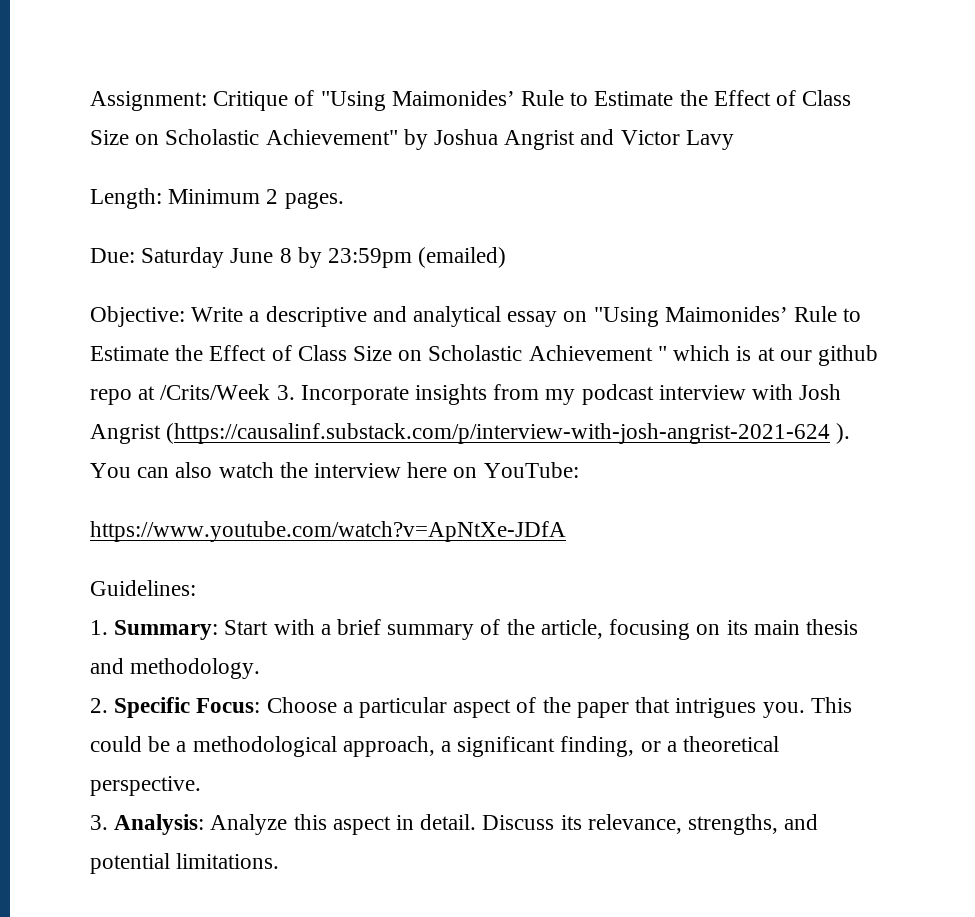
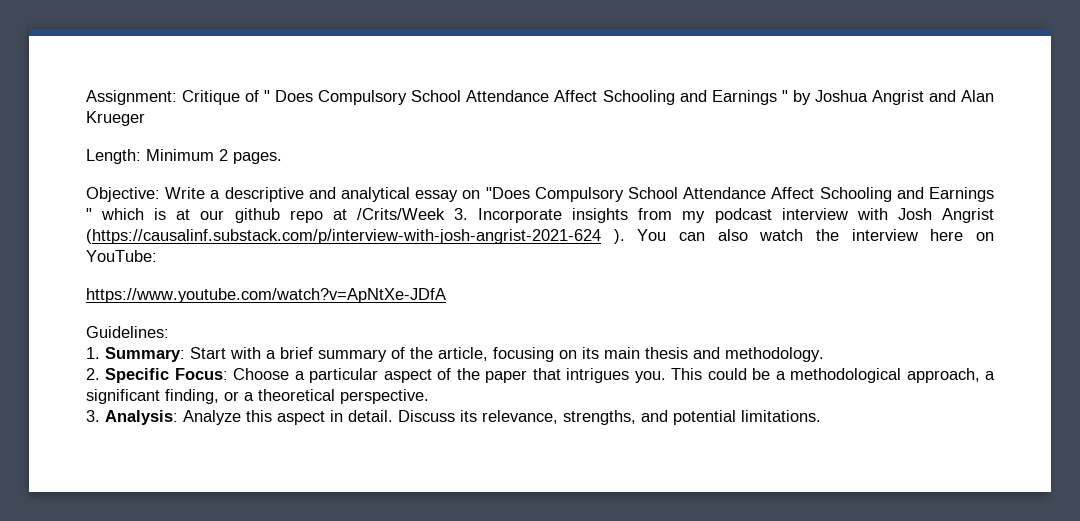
[320,90,852,111] [90,129,398,145] "Using Maimonides’ Rule to Estimate the Effect of Class Size on Scholastic Achievement" -> [264,90,788,105] " Does Compulsory School Attendance Affect Schooling and Earnings "
[620,130,734,150] Victor Lavy -> [960,90,994,102] [86,111,145,126] Alan Krueger
[90,247,507,268] // Due: Saturday June 8 by 23:59pm (emailed) -> (282, 158) none
[593,306,862,327] [90,345,653,361] "Using Maimonides’ Rule to Estimate the Effect of Class Size on Scholastic Achievement -> [485,187,995,202] "Does Compulsory School Attendance Affect Schooling and Earnings

